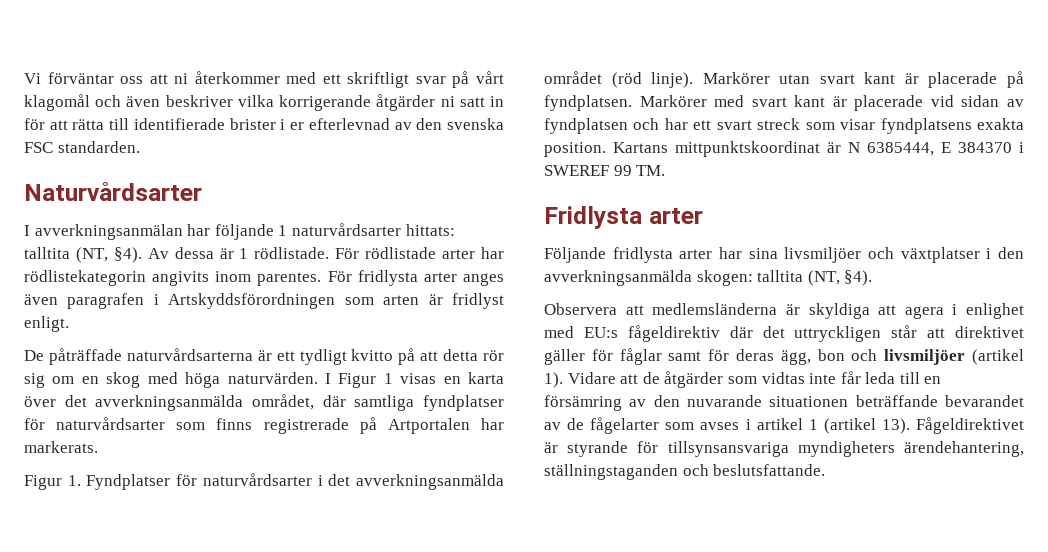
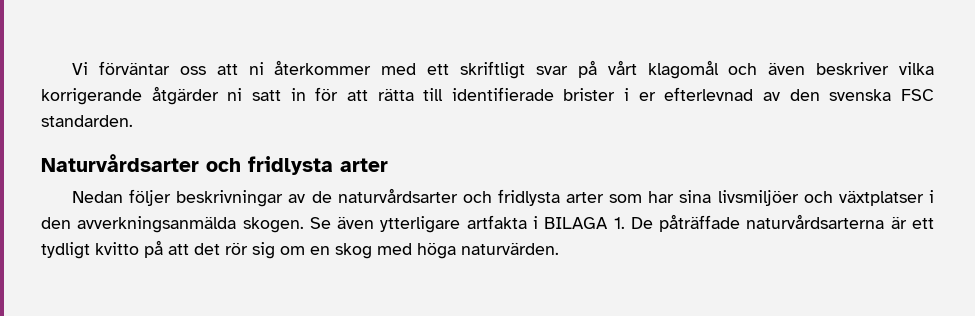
[24,223,455,240] [24,247,505,263] [24,270,505,286] [24,293,505,309] [24,316,69,332] // I avverkningsanmälan har följande 1 naturvårdsarter hittats: talltita (NT, §4). Av dessa är 1 rödlistade. För rödlistade arter har rödlistekategorin angivits inom parentes. För fridlysta arter anges även paragrafen i Artskyddsförordningen som arten är fridlyst enligt. // -> [206,156,388,175] [72,188,934,207] [41,215,625,233] och fridlysta arter // Nedan följer beskrivningar av de naturvårdsarter och fridlysta arter som har sina livsmiljöer och växtplatser i den avverkningsanmälda skogen. Se även ytterligare artfakta i BILAGA 1.
[443,349,479,361] detta -> [194,243,220,255] det
[324,372,505,388] [24,394,505,411] [24,417,505,434] [24,441,98,453] [24,473,505,490] [544,71,1024,88] [544,95,1024,111] [544,118,1024,134] [544,141,1024,157] [544,165,666,176] [544,206,703,229] [544,247,1024,263] [544,270,873,286] [544,303,1024,319] [544,325,1024,342] [544,348,1024,365] [544,371,942,388] [544,395,1024,411] [544,417,1024,434] [544,441,1024,457] [544,464,826,480] I Figur 1 visas en karta över det avverkningsanmälda området, där samtliga fyndplatser för naturvårdsarter som finns registrerade på Artportalen har markerats. // Figur 1. Fyndplatser för naturvårdsarter i det avverkningsanmälda området (röd linje). Markörer utan svart kant är placerade på fyndplatsen. Markörer med svart kant är placerade vid sidan av fyndplatsen och har ett svart streck som visar fyndplatsens exakta position. Kartans mittpunktskoordinat är N 6385444, E 384370 i SWEREF 99 TM. // Fridlysta arter // Följande fridlysta arter har sina livsmiljöer och växtplatser i den avverkningsanmälda skogen: talltita (NT, §4). // Observera att medlemsländerna är skyldiga att agera i enlighet med EU:s fågeldirektiv där det uttryckligen står att direktivet gäller för fåglar samt för deras ägg, bon och livsmiljöer (artikel 1). Vidare att de åtgärder som vidtas inte får leda till en försämring av den nuvarande situationen beträffande bevarandet av de fågelarter som avses i artikel 1 (artikel 13). Fågeldirektivet är styrande för tillsynsansvariga myndigheters ärendehantering, ställningstaganden och beslutsfattande. -> (559, 248) none

